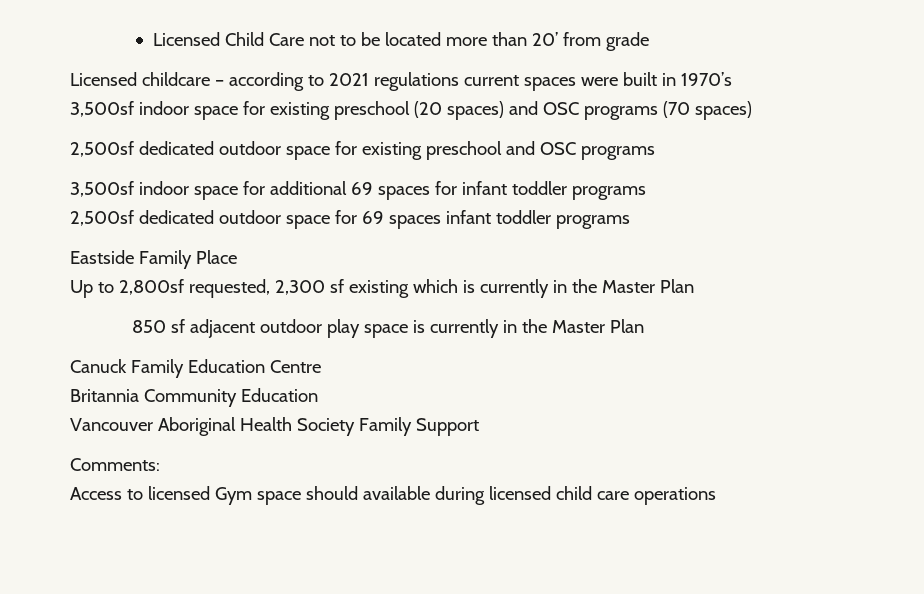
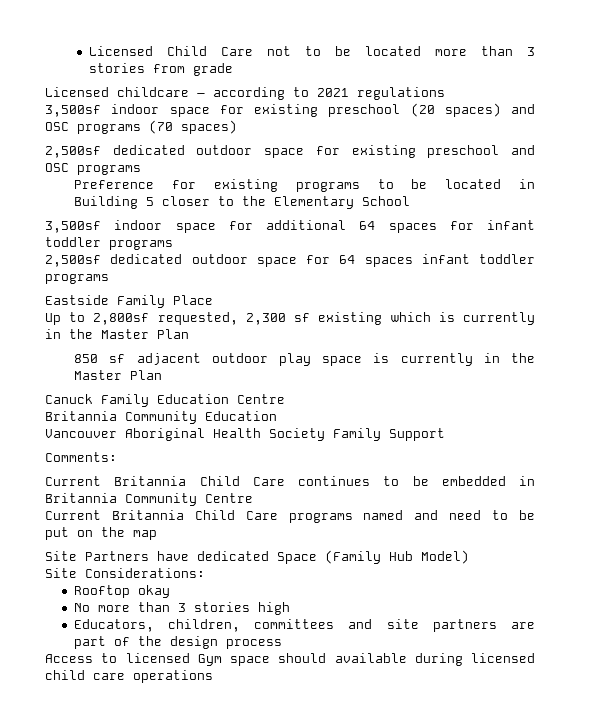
[531,32,558,46] 20’ -> [527,47,536,56] [88,63,145,73] 3 stories
[463,72,732,91] current spaces were built in 1970’s -> (445, 93) none
(655, 153) none -> [74,179,535,192] [74,196,411,209] // Preference for existing programs to be located in Building 5 closer to the Elementary School
[350,182,373,195] 69 -> [359,221,376,230] 64
[361,211,384,224] 69 -> [339,255,356,264] 64
(160, 464) none -> [45,476,535,486] [45,493,253,506] [45,510,536,523] [45,527,157,540] [45,550,469,564] [45,568,205,578] [73,585,170,598] [73,602,290,615] [73,619,535,632] [73,636,282,649] // Current Britannia Child Care continues to be embedded in Britannia Community Centre // Current Britannia Child Care programs named and need to be put on the map // Site Partners have dedicated Space (Family Hub Model) // Site Considerations: // Rooftop okay // No more than 3 stories high // Educators, children, committees and site partners are part of the design process

